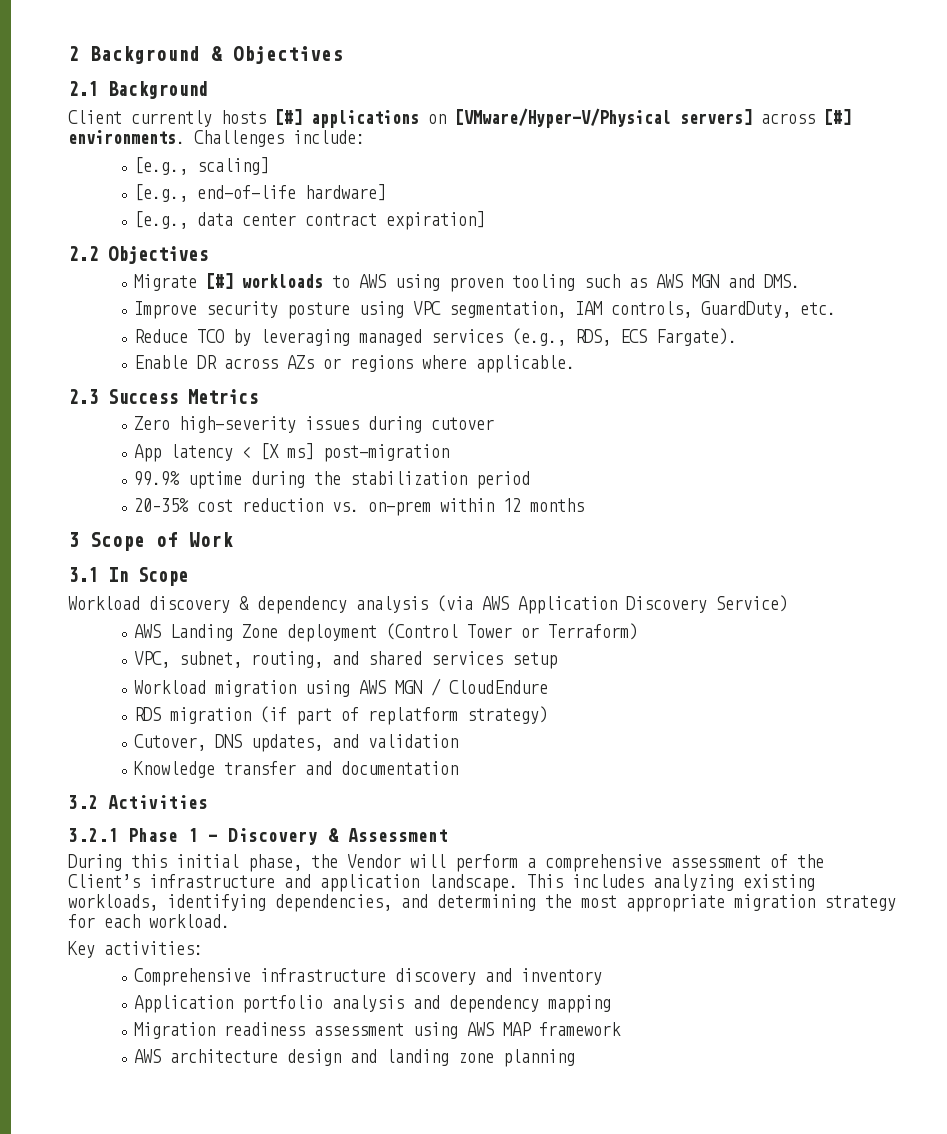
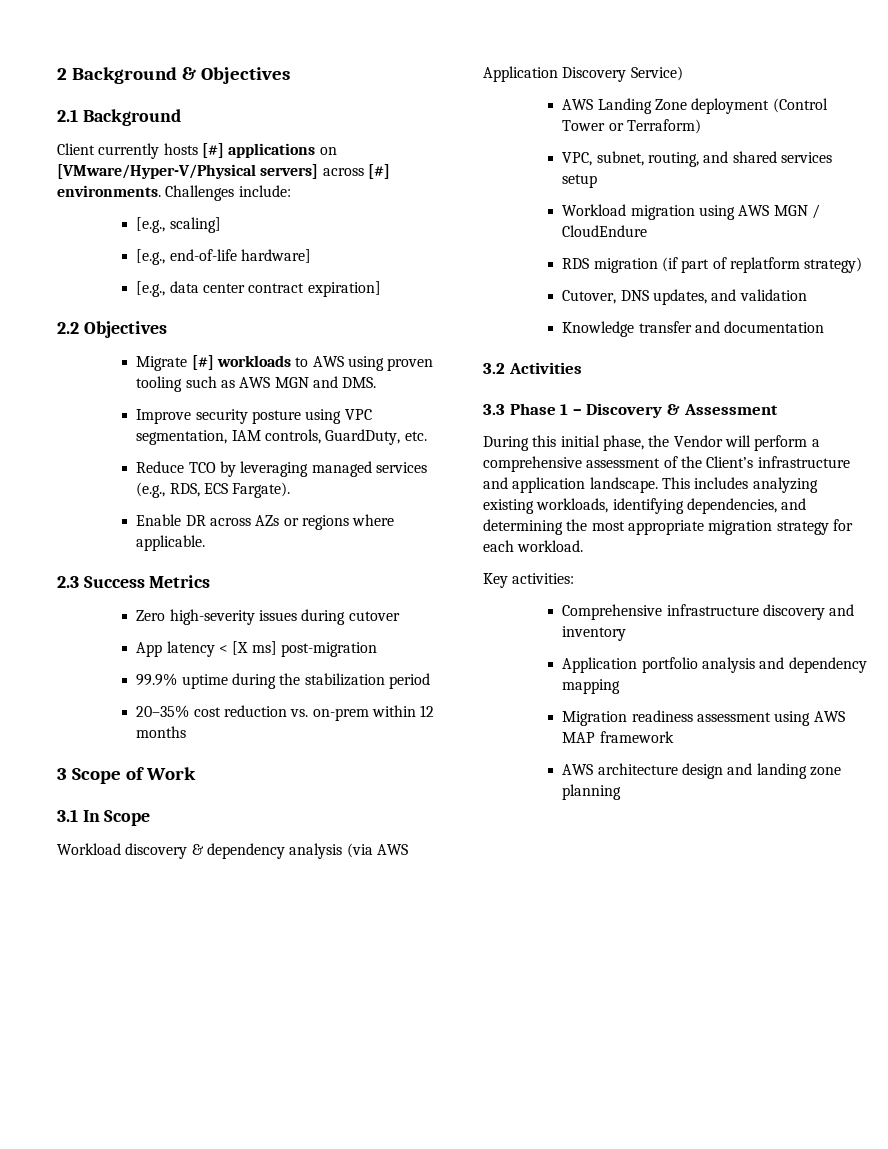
[68,828,118,842] 3.2.1 -> [483,404,505,415] 3.3

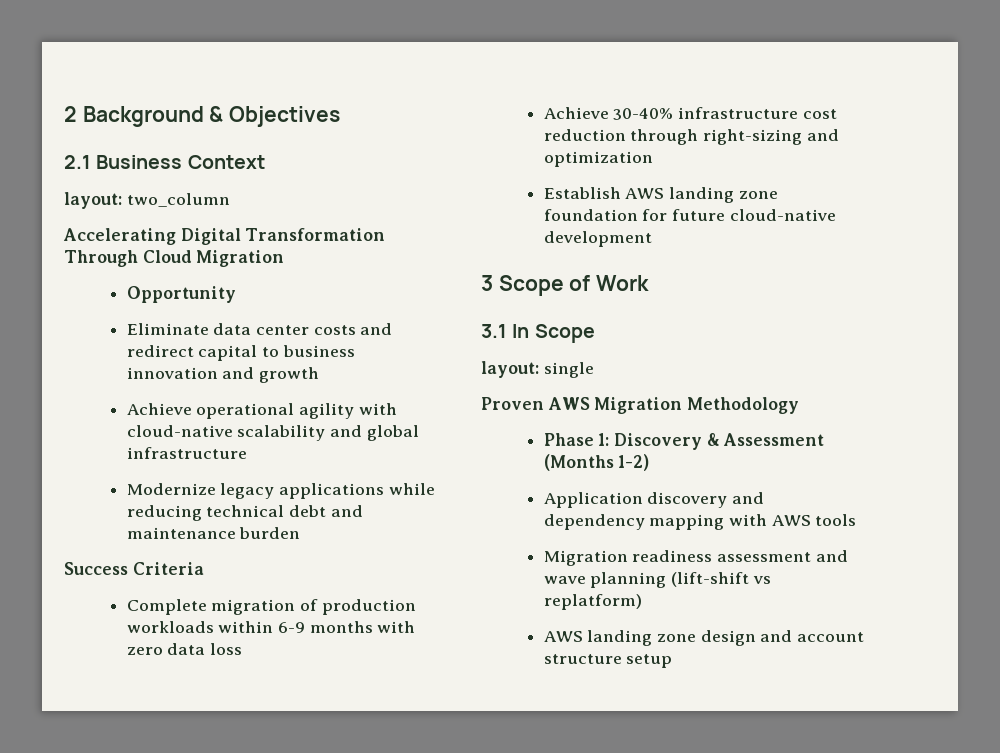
[82,109,181,126] [57,143,337,159] [57,164,390,179] [57,185,291,201] [136,217,221,233] [136,249,312,265] [136,281,381,297] [57,321,167,338] [136,355,434,371] [136,376,377,392] [136,409,372,424] [136,429,427,445] [136,461,427,477] [136,482,291,498] [136,514,395,530] [136,535,206,551] [57,575,211,588] [136,609,400,625] [136,641,377,657] [136,673,430,689] [136,705,435,721] [136,726,187,738] Background // Client currently hosts [#] applications on [VMware/Hyper-V/Physical servers] across [#] environments. Challenges include: // [e.g., scaling] // [e.g., end-of-life hardware] // [e.g., data center contract expiration] // 2.2 Objectives // Migrate [#] workloads to AWS using proven tooling such as AWS MGN and DMS. // Improve security posture using VPC segmentation, IAM controls, GuardDuty, etc. // Reduce TCO by leveraging managed services (e.g., RDS, ECS Fargate). // Enable DR across AZs or regions where applicable. // 2.3 Success Metrics // Zero high-severity issues during cutover // App latency < [X ms] post-migration // 99.9% uptime during the stabilization period // 20–35% cost reduction vs. on-prem within 12 months -> [96,155,265,169] [64,192,230,209] [63,228,386,245] [64,250,285,267] [126,286,236,303] [126,323,393,335] [126,345,355,361] [126,367,319,383] [126,403,397,419] [126,425,419,441] [126,447,247,459] [126,483,435,499] [126,505,363,521] [126,527,301,539] [64,562,204,575] [126,599,416,615] [126,621,416,633] [126,643,242,655] [543,107,837,120] [543,129,839,145] [543,151,653,167] [543,187,778,203] [543,209,836,221] [543,231,652,247] Business Context // layout: two_column // Accelerating Digital Transformation Through Cloud Migration // Opportunity // Eliminate data center costs and redirect capital to business innovation and growth // Achieve operational agility with cloud-native scalability and global infrastructure // Modernize legacy applications while reducing technical debt and maintenance burden // Success Criteria // Complete migration of production workloads within 6-9 months with zero data loss // Achieve 30-40% infrastructure cost reduction through right-sizing and optimization // Establish AWS landing zone foundation for future cloud-native development
[57,843,408,859] [483,66,683,82] [562,98,828,114] [562,119,702,134] [562,151,832,167] [562,174,598,188] [562,204,820,220] [562,225,648,237] [562,257,863,273] [562,289,807,305] [562,321,825,337] [483,362,582,374] [483,403,778,418] [483,435,820,451] [483,456,850,472] [483,477,818,493] [483,498,807,514] [483,519,853,535] [483,540,584,552] [483,573,575,588] [562,604,855,620] [562,626,627,641] [562,657,756,673] Workload discovery & dependency analysis (via AWS Application Discovery Service) // AWS Landing Zone deployment (Control Tower or Terraform) // VPC, subnet, routing, and shared services setup // Workload migration using AWS MGN / CloudEndure // RDS migration (if part of replatform strategy) // Cutover, DNS updates, and validation // Knowledge transfer and documentation // 3.2 Activities // 3.3 Phase 1 – Discovery & Assessment // During this initial phase, the Vendor will perform a comprehensive assessment of the Client’s infrastructure and application landscape. This includes analyzing existing workloads, identifying dependencies, and determining the most appropriate migration strategy for each workload. // Key activities: // Comprehensive infrastructure discovery and inventory // Application portfolio analysis -> [481,361,594,378] [481,397,800,414] [543,433,825,450] [543,454,650,471] [543,492,728,508] layout: single // Proven AWS Migration Methodology // Phase 1: Discovery & Assessment (Months 1-2) // Application discovery
(621, 686) none -> [728,514,857,526] with AWS tools
[774,711,845,726] [562,731,674,743] [562,763,841,779] [562,784,622,800] using AWS MAP framework // AWS architecture design and landing zone planning -> [815,550,848,562] [543,572,771,588] [543,594,642,610] [543,630,865,646] [543,654,673,668] and wave planning (lift-shift vs replatform) // AWS landing zone design and account structure setup

